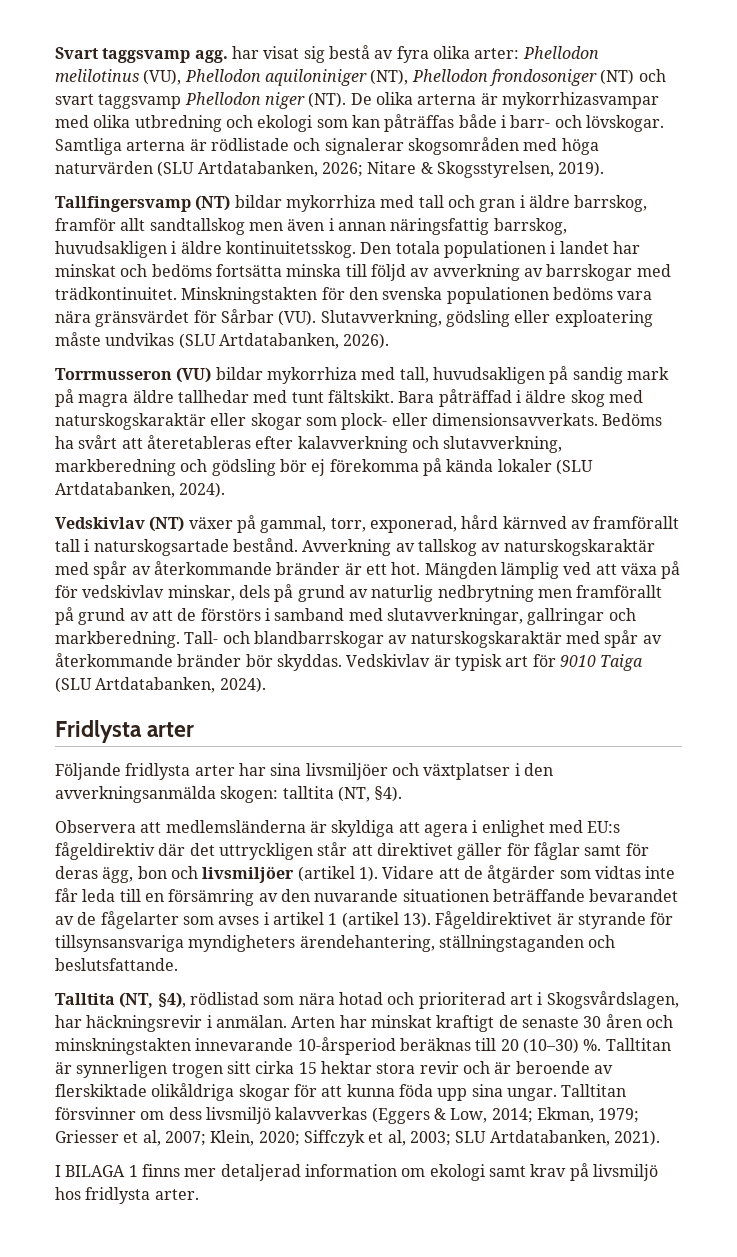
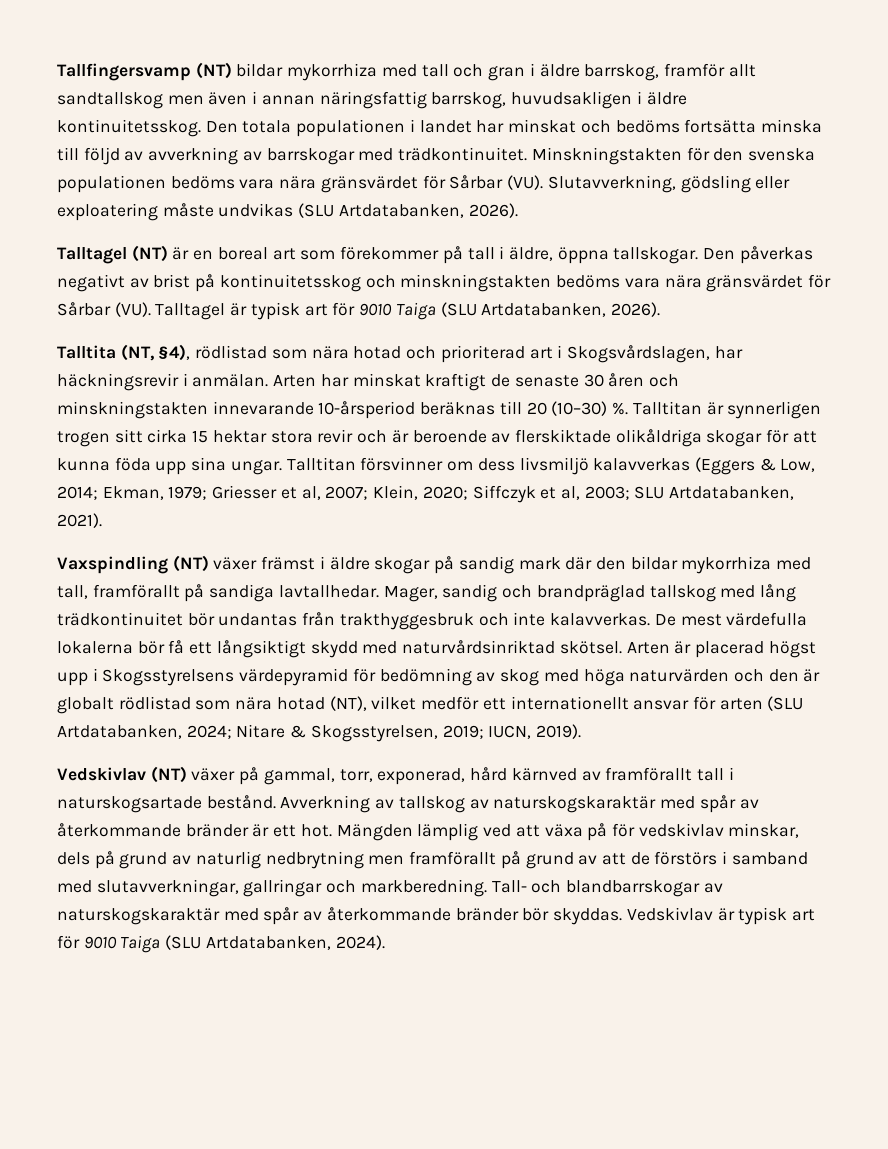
[55,45,599,63] [55,69,666,86] [55,92,659,109] [55,114,664,132] [55,137,599,155] [55,161,605,178] Svart taggsvamp agg. har visat sig bestå av fyra olika arter: Phellodon melilotinus (VU), Phellodon aquiloniniger (NT), Phellodon frondosoniger (NT) och svart taggsvamp Phellodon niger (NT). De olika arterna är mykorrhizasvampar med olika utbredning och ekologi som kan påträffas både i barr- och lövskogar. Samtliga arterna är rödlistade och signalerar skogsområden med höga naturvärden (SLU Artdatabanken, 2026; Nitare & Skogsstyrelsen, 2019). // -> (57, 72) none
[55,366,669,384] [55,389,643,407] [55,413,663,430] [55,435,563,453] [55,458,593,476] [55,482,226,498] [55,515,680,533] [55,538,655,556] [55,561,681,579] [55,584,663,602] [55,607,636,625] [55,630,662,648] [55,653,644,671] [55,677,266,693] [55,720,195,743] [55,763,553,780] [55,786,403,803] [55,820,621,837] [55,842,649,860] [55,865,676,883] [55,888,679,906] [55,911,674,929] [55,935,616,952] [55,958,178,971] Torrmusseron (VU) bildar mykorrhiza med tall, huvudsakligen på sandig mark på magra äldre tallhedar med tunt fältskikt. Bara påträffad i äldre skog med naturskogskaraktär eller skogar som plock- eller dimensionsavverkats. Bedöms ha svårt att återetableras efter kalavverkning och slutavverkning, markberedning och gödsling bör ej förekomma på kända lokaler (SLU Artdatabanken, 2024). // Vedskivlav (NT) växer på gammal, torr, exponerad, hård kärnved av framförallt tall i naturskogsartade bestånd. Avverkning av tallskog av naturskogskaraktär med spår av återkommande bränder är ett hot. Mängden lämplig ved att växa på för vedskivlav minskar, dels på grund av naturlig nedbrytning men framförallt på grund av att de förstörs i samband med slutavverkningar, gallringar och markberedning. Tall- och blandbarrskogar av naturskogskaraktär med spår av återkommande bränder bör skyddas. Vedskivlav är typisk art för 9010 Taiga (SLU Artdatabanken, 2024). // Fridlysta arter // Följande fridlysta arter har sina livsmiljöer och växtplatser i den avverkningsanmälda skogen: talltita (NT, §4). // Observera att medlemsländerna är skyldiga att agera i enlighet med EU:s fågeldirektiv där det uttryckligen står att direktivet gäller för fåglar samt för deras ägg, bon och livsmiljöer (artikel 1). Vidare att de åtgärder som vidtas inte får leda till en försämring av den nuvarande situationen beträffande bevarandet av de fågelarter som avses i artikel 1 (artikel 13). Fågeldirektivet är styrande för tillsynsansvariga myndigheters ärendehantering, ställningstaganden och beslutsfattande. -> [57,245,813,264] [57,274,831,292] [57,302,660,320] Talltagel (NT) är en boreal art som förekommer på tall i äldre, öppna tallskogar. Den påverkas negativt av brist på kontinuitetsskog och minskningstakten bedöms vara nära gränsvärdet för Sårbar (VU). Talltagel är typisk art för 9010 Taiga (SLU Artdatabanken, 2026).
[55,1163,658,1181] [55,1187,199,1204] I BILAGA 1 finns mer detaljerad information om ekologi samt krav på livsmiljö hos fridlysta arter. -> [57,555,812,574] [57,584,796,602] [57,612,808,630] [57,640,816,658] [57,668,821,686] [57,696,804,714] [57,724,582,742] [57,766,734,785] [57,795,759,813] [57,823,800,841] [57,851,808,869] [57,879,723,897] [57,907,815,925] [57,935,385,953] Vaxspindling (NT) växer främst i äldre skogar på sandig mark där den bildar mykorrhiza med tall, framförallt på sandiga lavtallhedar. Mager, sandig och brandpräglad tallskog med lång trädkontinuitet bör undantas från trakthyggesbruk och inte kalavverkas. De mest värdefulla lokalerna bör få ett långsiktigt skydd med naturvårdsinriktad skötsel. Arten är placerad högst upp i Skogsstyrelsens värdepyramid för bedömning av skog med höga naturvärden och den är globalt rödlistad som nära hotad (NT), vilket medför ett internationellt ansvar för arten (SLU Artdatabanken, 2024; Nitare & Skogsstyrelsen, 2019; IUCN, 2019). // Vedskivlav (NT) växer på gammal, torr, exponerad, hård kärnved av framförallt tall i naturskogsartade bestånd. Avverkning av tallskog av naturskogskaraktär med spår av återkommande bränder är ett hot. Mängden lämplig ved att växa på för vedskivlav minskar, dels på grund av naturlig nedbrytning men framförallt på grund av att de förstörs i samband med slutavverkningar, gallringar och markberedning. Tall- och blandbarrskogar av naturskogskaraktär med spår av återkommande bränder bör skyddas. Vedskivlav är typisk art för 9010 Taiga (SLU Artdatabanken, 2024).

